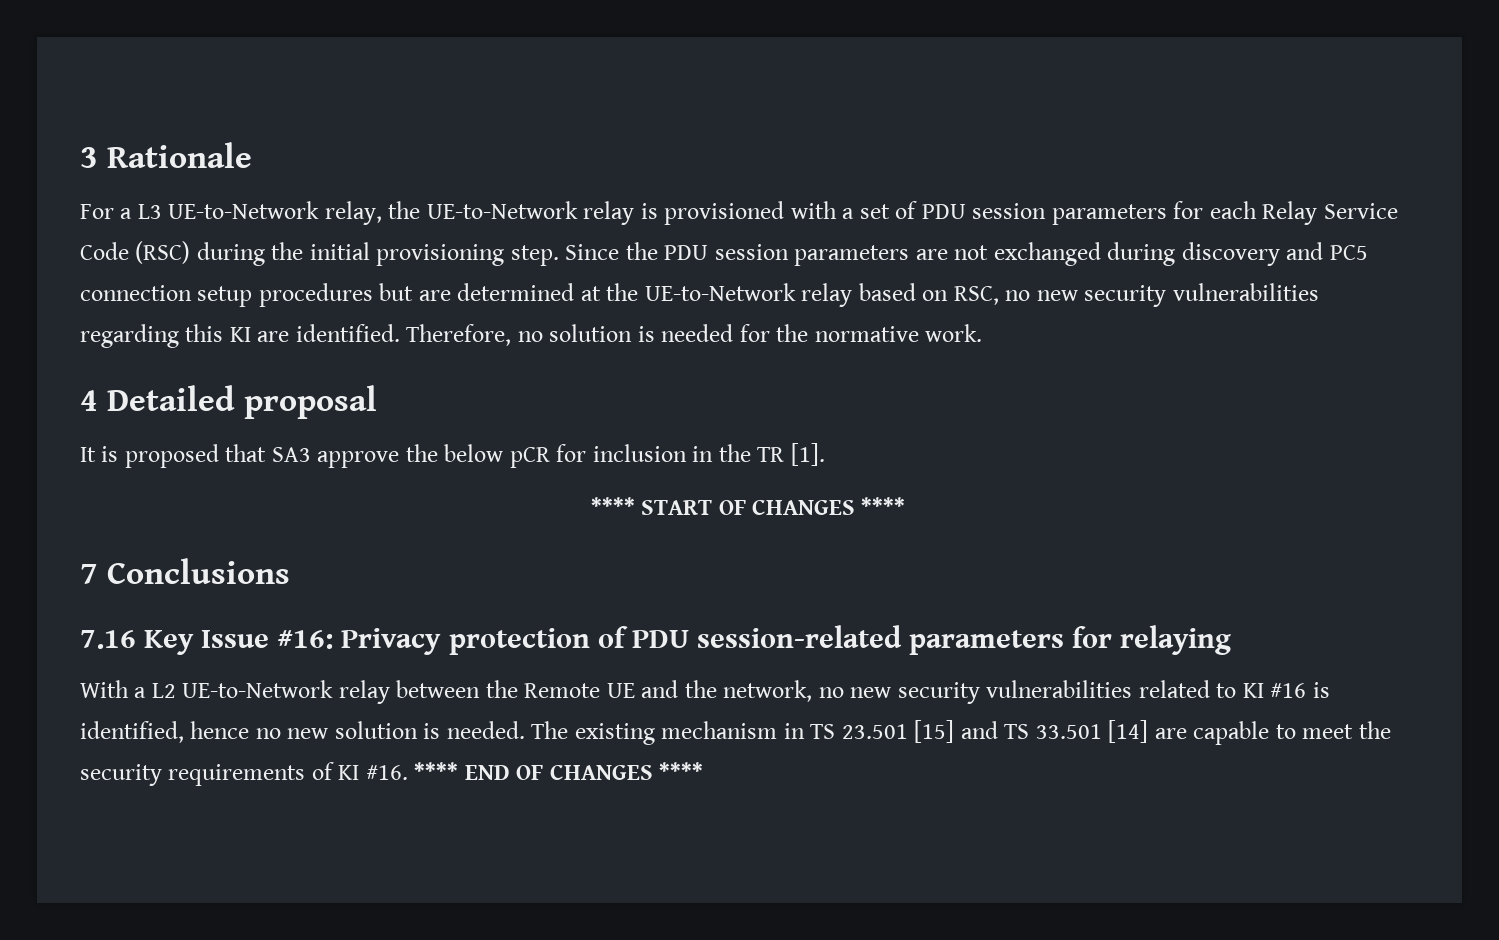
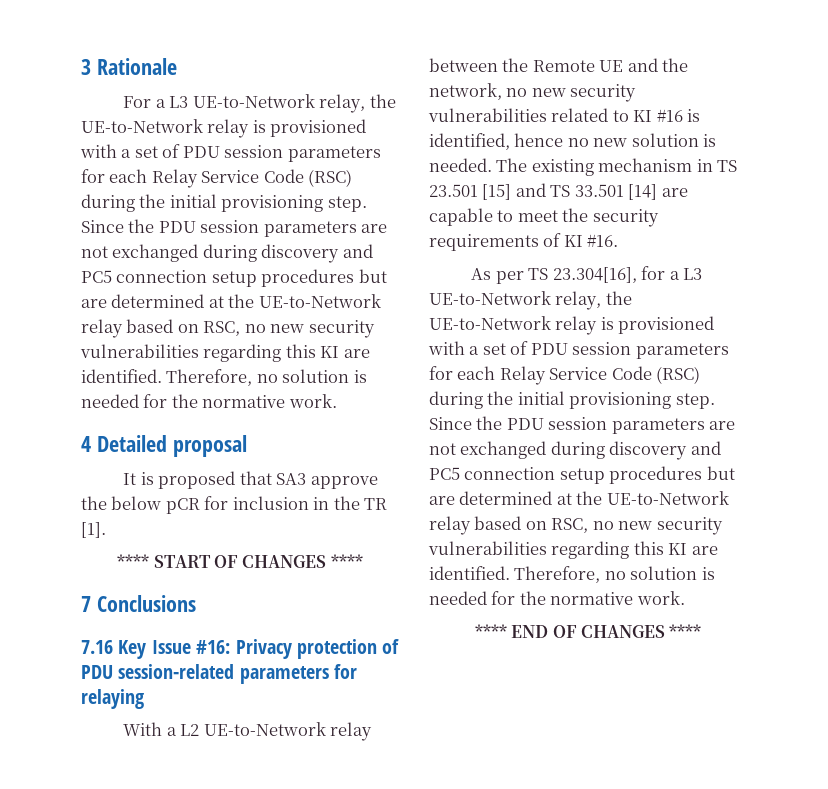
(408, 772) none -> [471,266,703,284] [429,291,632,310] [429,316,715,335] [428,341,729,359] [429,366,701,385] [429,391,715,409] [429,416,736,434] [429,441,721,460] [429,466,735,484] [429,491,729,505] [429,516,723,535] [428,541,718,559] [429,566,715,583] [429,591,685,605] // As per TS 23.304[16], for a L3 UE-to-Network relay, the UE-to-Network relay is provisioned with a set of PDU session parameters for each Relay Service Code (RSC) during the initial provisioning step. Since the PDU session parameters are not exchanged during discovery and PC5 connection setup procedures but are determined at the UE-to-Network relay based on RSC, no new security vulnerabilities regarding this KI are identified. Therefore, no solution is needed for the normative work. //

